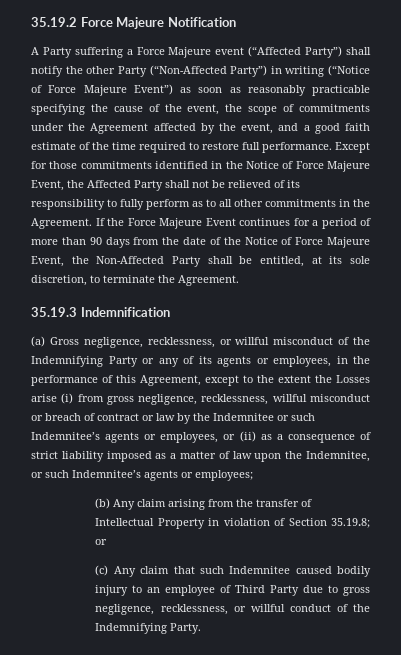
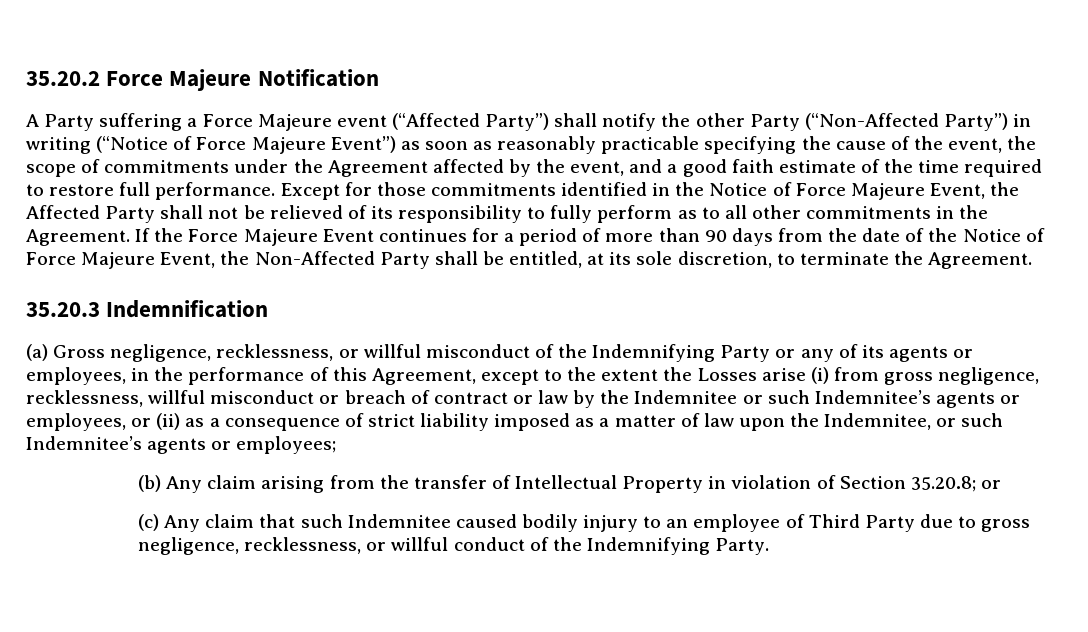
[31,17,77,27] 35.19.2 -> [26,71,100,86] 35.20.2
[31,307,77,317] 35.19.3 -> [26,302,100,317] 35.20.3
[331,518,370,528] 35.19.8; -> [910,476,976,492] 35.20.8;

